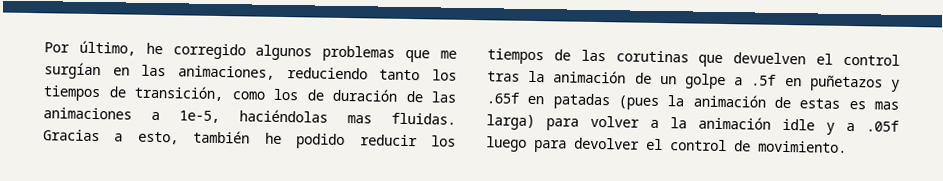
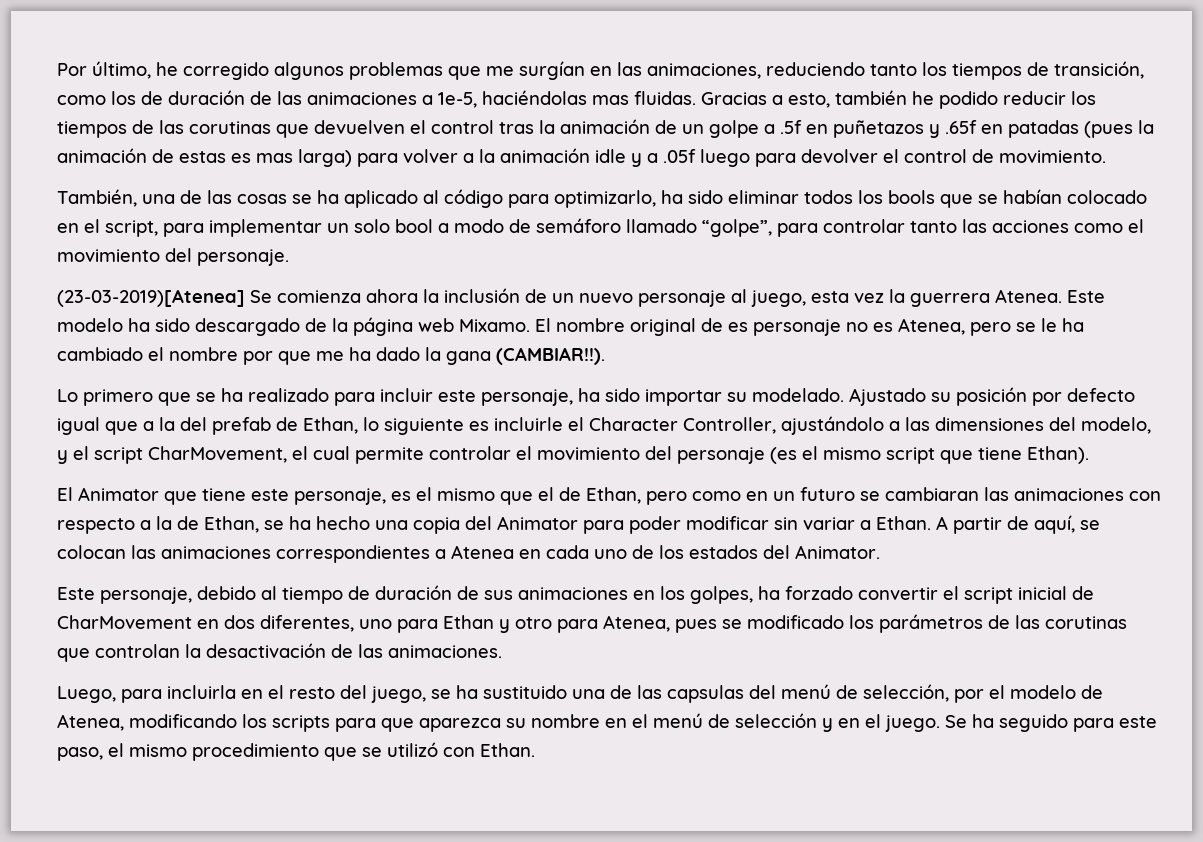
(847, 146) none -> [57,189,1147,208] [57,218,1144,237] [57,248,289,266] [57,288,1105,307] [57,317,1084,336] [57,347,605,365] [57,387,1135,406] [57,416,1151,435] [57,446,1089,464] [57,487,1161,505] [57,515,1100,534] [57,545,880,563] [57,585,1094,604] [57,614,1127,633] [57,643,502,662] [57,684,1103,703] [57,713,1157,732] [57,742,535,761] // También, una de las cosas se ha aplicado al código para optimizarlo, ha sido eliminar todos los bools que se habían colocado en el script, para implementar un solo bool a modo de semáforo llamado “golpe”, para controlar tanto las acciones como el movimiento del personaje. // (23-03-2019)[Atenea] Se comienza ahora la inclusión de un nuevo personaje al juego, esta vez la guerrera Atenea. Este modelo ha sido descargado de la página web Mixamo. El nombre original de es personaje no es Atenea, pero se le ha cambiado el nombre por que me ha dado la gana (CAMBIAR!!). // Lo primero que se ha realizado para incluir este personaje, ha sido importar su modelado. Ajustado su posición por defecto igual que a la del prefab de Ethan, lo siguiente es incluirle el Character Controller, ajustándolo a las dimensiones del modelo, y el script CharMovement, el cual permite controlar el movimiento del personaje (es el mismo script que tiene Ethan). // El Animator que tiene este personaje, es el mismo que el de Ethan, pero como en un futuro se cambiaran las animaciones con respecto a la de Ethan, se ha hecho una copia del Animator para poder modificar sin variar a Ethan. A partir de aquí, se colocan las animaciones correspondientes a Atenea en cada uno de los estados del Animator. // Este personaje, debido al tiempo de duración de sus animaciones en los golpes, ha forzado convertir el script inicial de CharMovement en dos diferentes, uno para Ethan y otro para Atenea, pues se modificado los parámetros de las corutinas que controlan la desactivación de las animaciones. // Luego, para incluirla en el resto del juego, se ha sustituido una de las capsulas del menú de selección, por el modelo de Atenea, modificando los scripts para que aparezca su nombre en el menú de selección y en el juego. Se ha seguido para este paso, el mismo procedimiento que se utilizó con Ethan.

